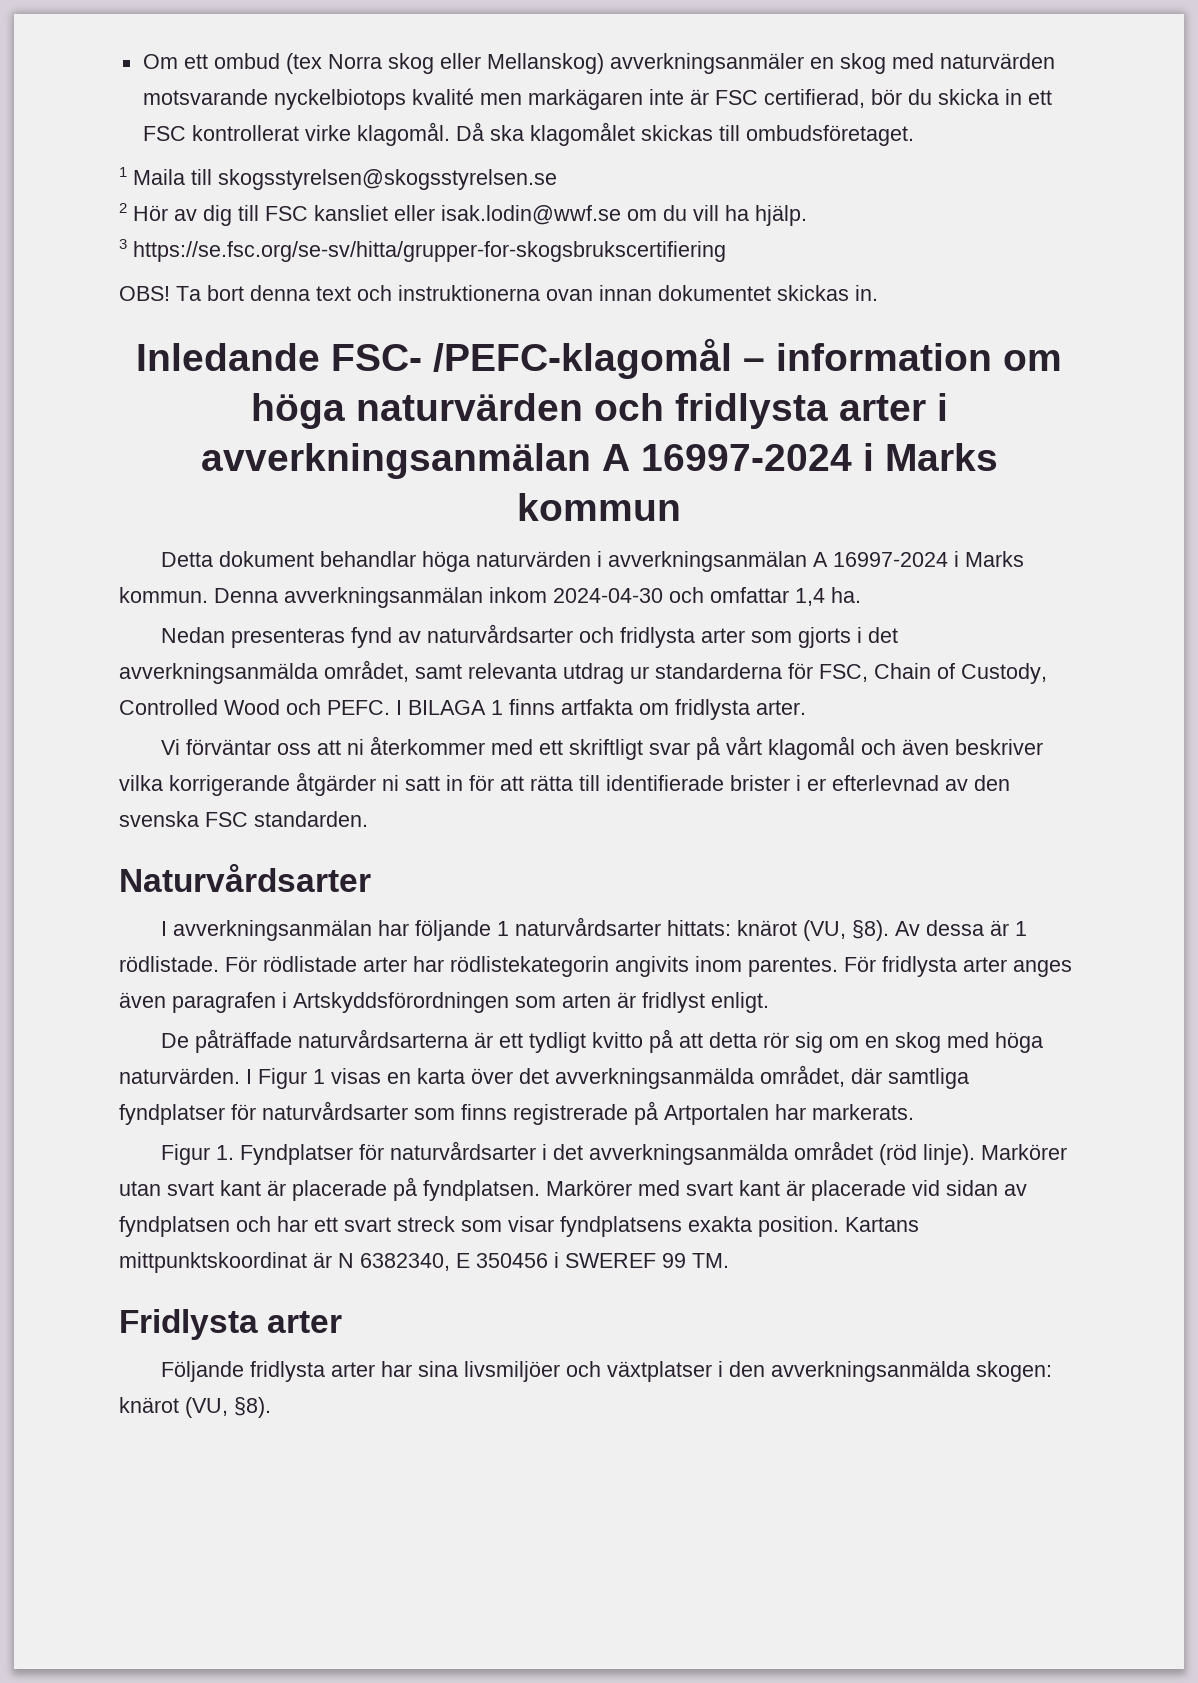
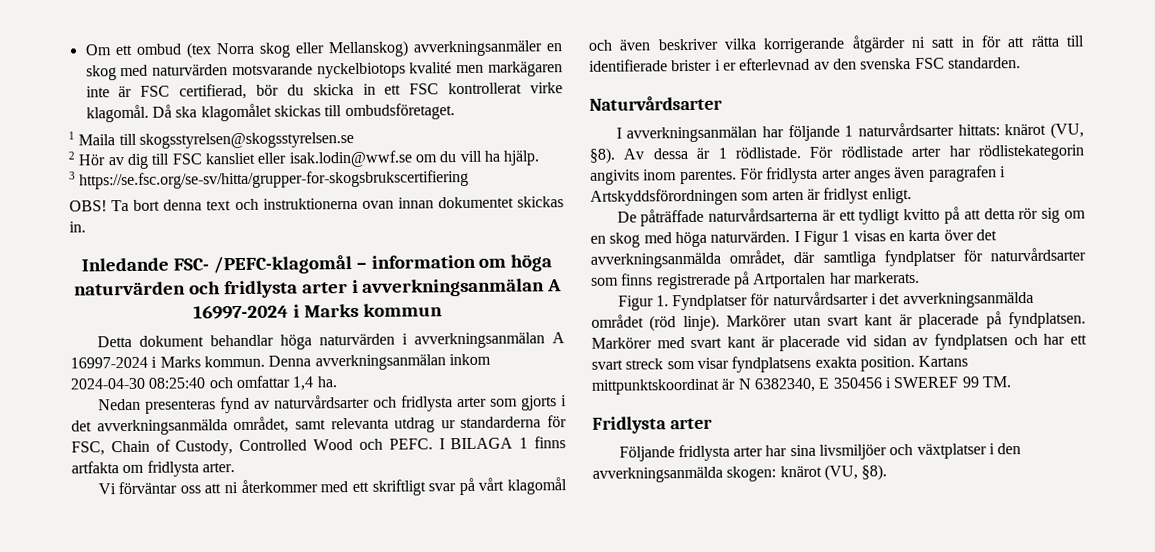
(663, 595) none -> [148,377,206,389] 08:25:40

